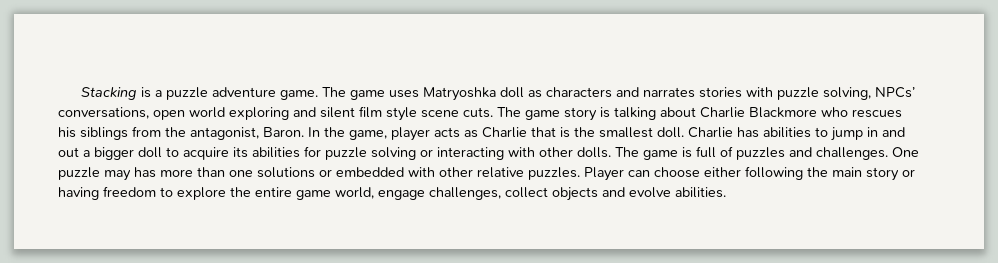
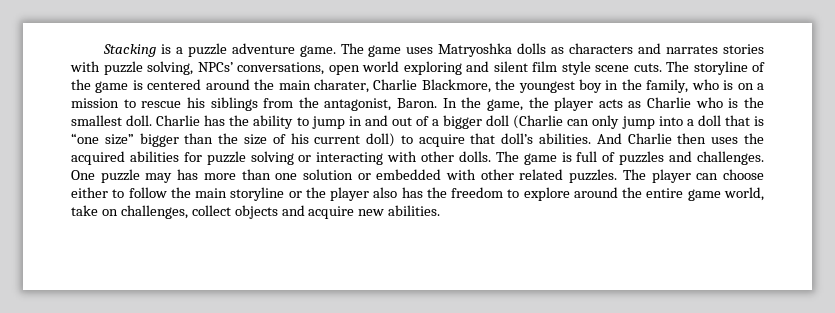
[500,87,525,98] doll -> [517,43,547,54] dolls
[525,107,902,121] game story is talking about Charlie Blackmore who rescues -> [693,61,765,75] [71,79,765,93] [71,98,182,108] storyline of the game is centered around the main charater, Charlie Blackmore, the youngest boy in the family, who is on a mission to rescue
(387, 135) none -> [528,97,549,108] the
[531,127,556,137] that -> [695,97,723,108] who
[763,127,811,138] abilities -> [229,115,294,129] the ability
(79, 152) none -> [415,116,429,126] of
[166,147,248,160] to acquire its -> [513,115,764,129] [71,133,764,147] [71,151,125,165] (Charlie can only jump into a doll that is “one size” bigger than the size of his current doll) to acquire that doll’s abilities. And Charlie then uses the acquired
[257,167,315,178] solutions -> [302,169,353,180] solution
[477,166,915,181] [58,187,99,200] relative puzzles. Player can choose either following the main story or having -> [519,169,765,183] [71,187,447,201] related puzzles. The player can choose either to follow the main storyline or the player also has the
(226, 193) none -> [573,187,618,198] around
[378,190,425,200] engage -> [71,205,118,216] take on
[629,187,671,198] evolve -> [308,206,385,219] acquire new

